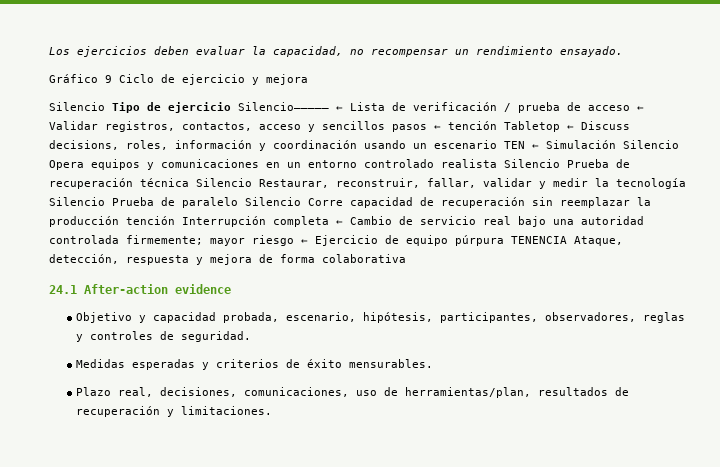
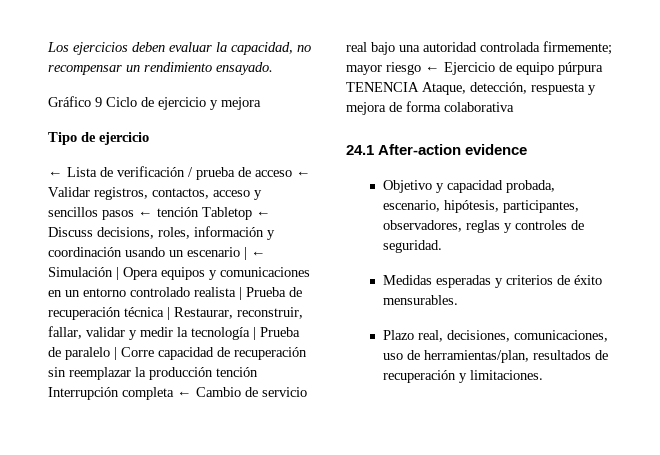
[49,102,105,111] Silencio -> (261, 103) none
[238,102,329,111] Silencio————– -> (149, 138) //
[504,141,525,149] TEN -> [244,247,247,260] |
[623,140,679,149] Silencio -> [116,267,119,280] |
[504,159,560,168] Silencio -> [239,287,242,300] |
[196,178,252,187] Silencio -> [167,307,170,320] |
[49,197,105,206] Silencio -> [253,327,256,340] |
[245,197,301,206] Silencio -> [114,347,117,360] |

